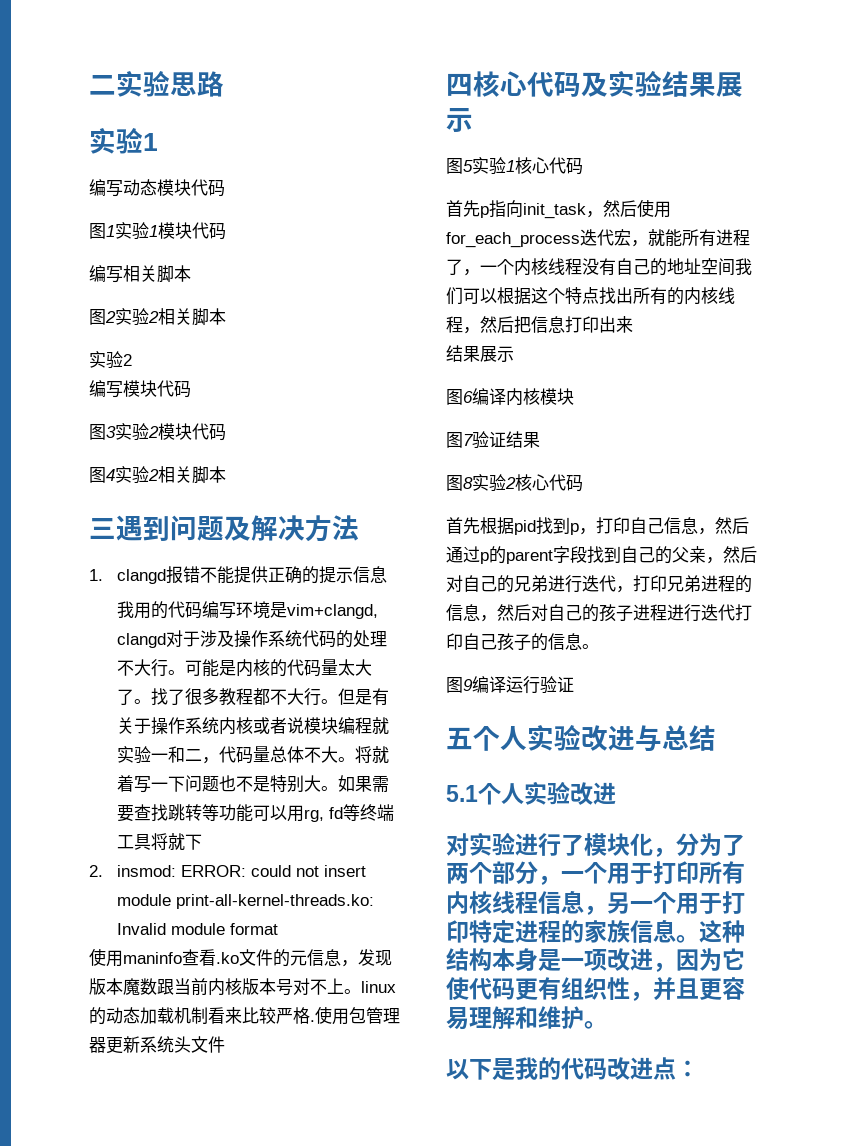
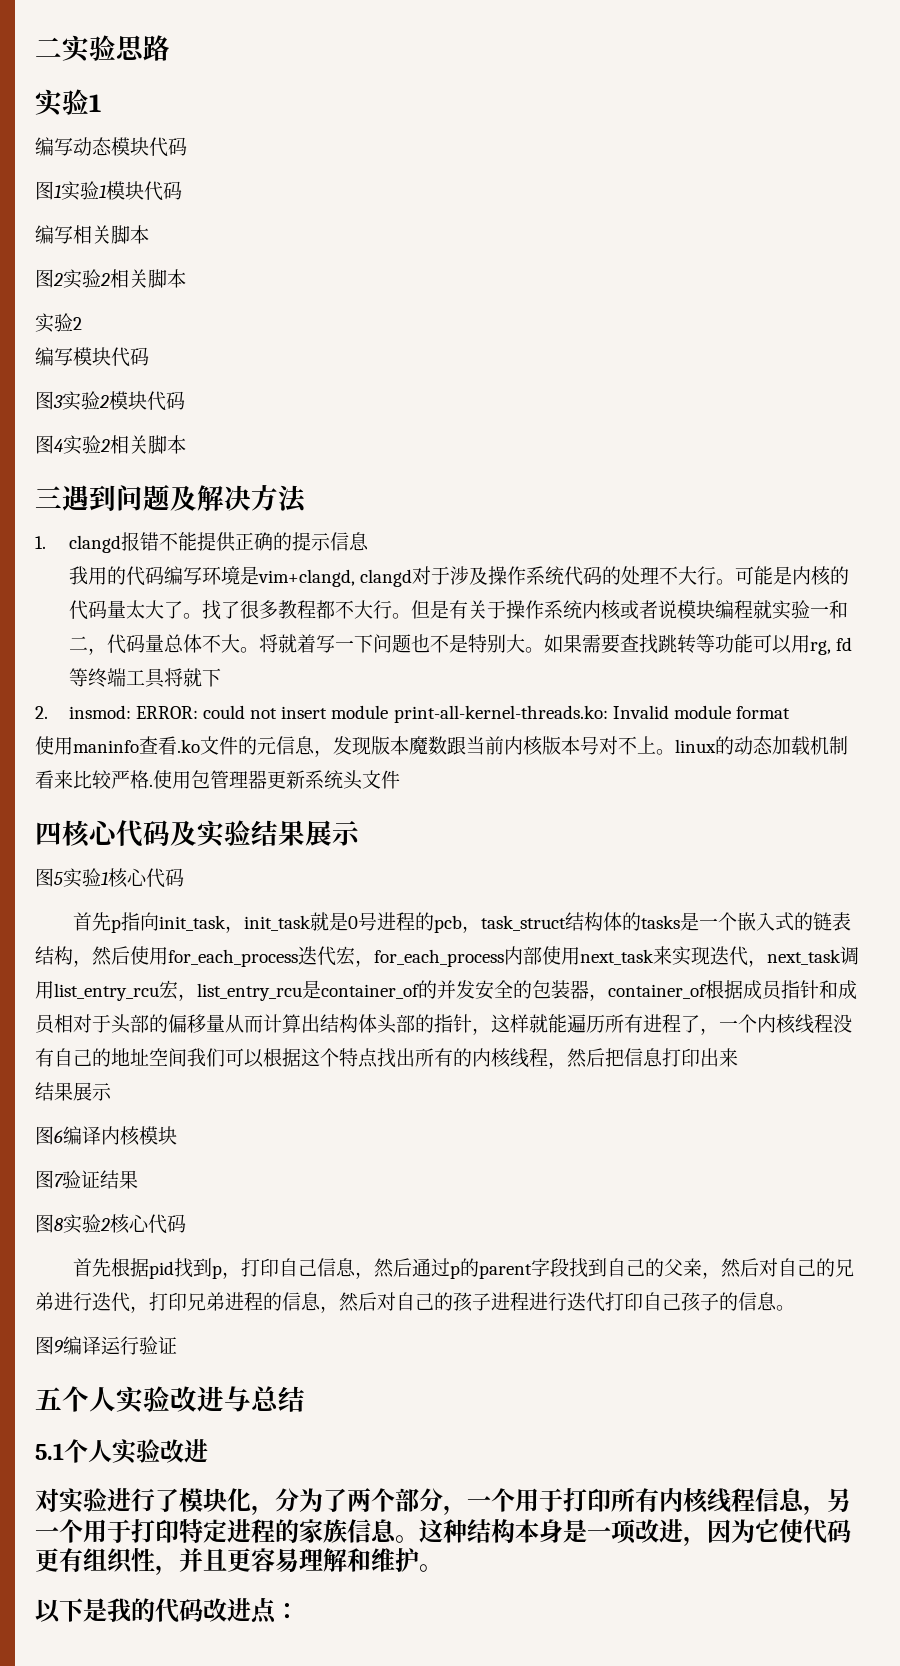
(603, 214) none -> [244,912,852,933] [35,946,92,967] init_task就是0号进程的pcb，task_struct结构体的tasks是一个嵌入式的链表结构，
[648,229,682,247] 就能 -> [374,946,859,967] [35,980,857,1001] [35,1014,605,1035] for_each_process内部使用next_task来实现迭代，next_task调用list_entry_rcu宏，list_entry_rcu是container_of的并发安全的包装器，container_of根据成员指针和成员相对于头部的偏移量从而计算出结构体头部的指针，这样就能遍历

